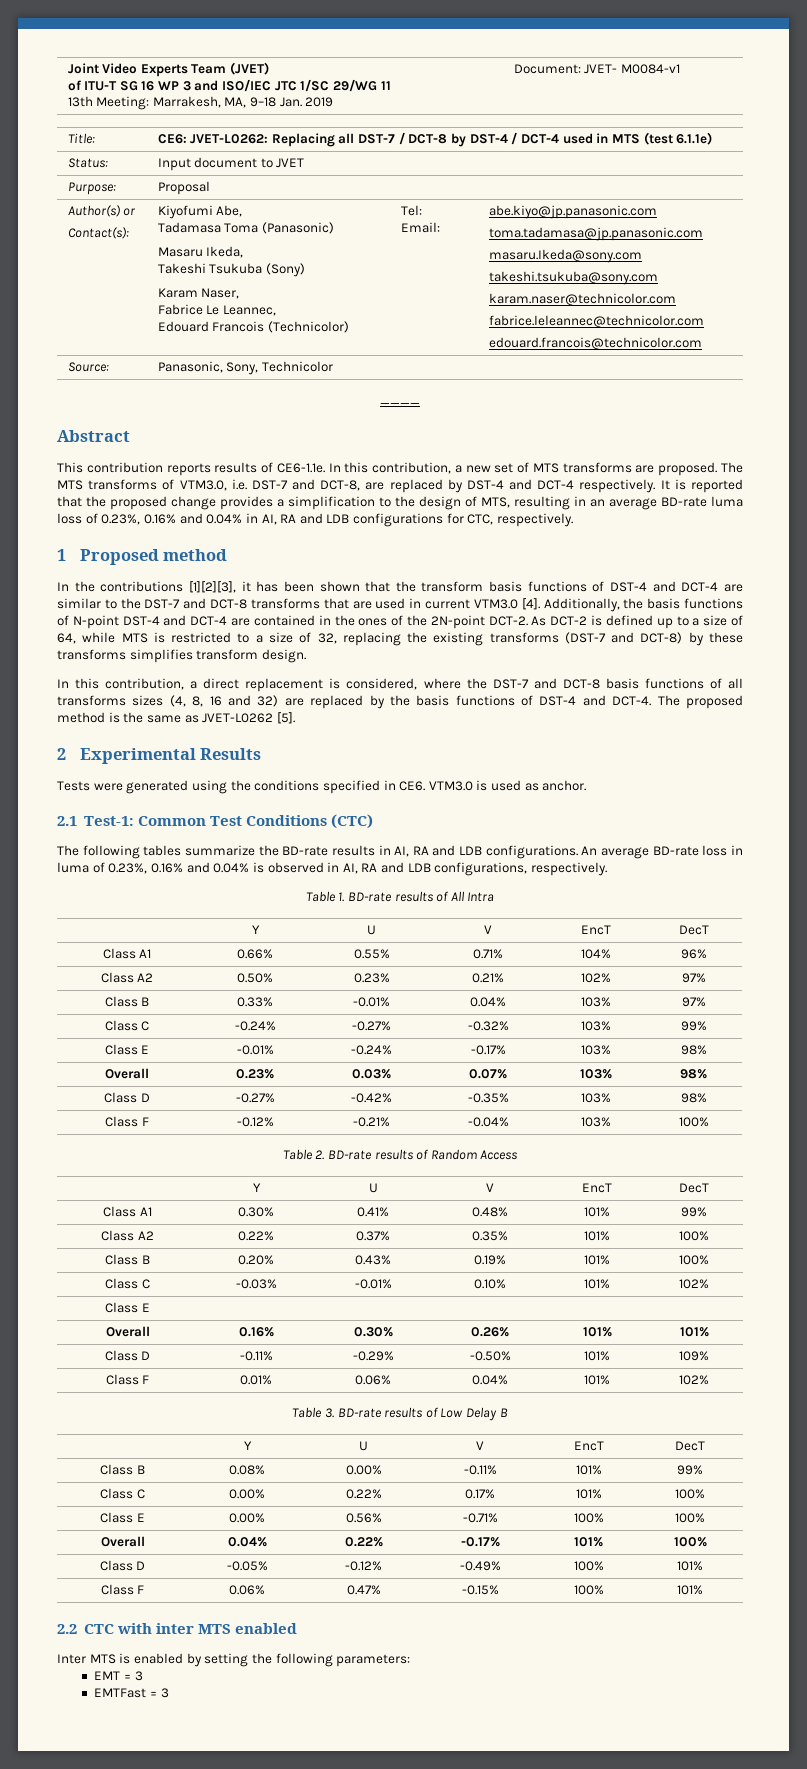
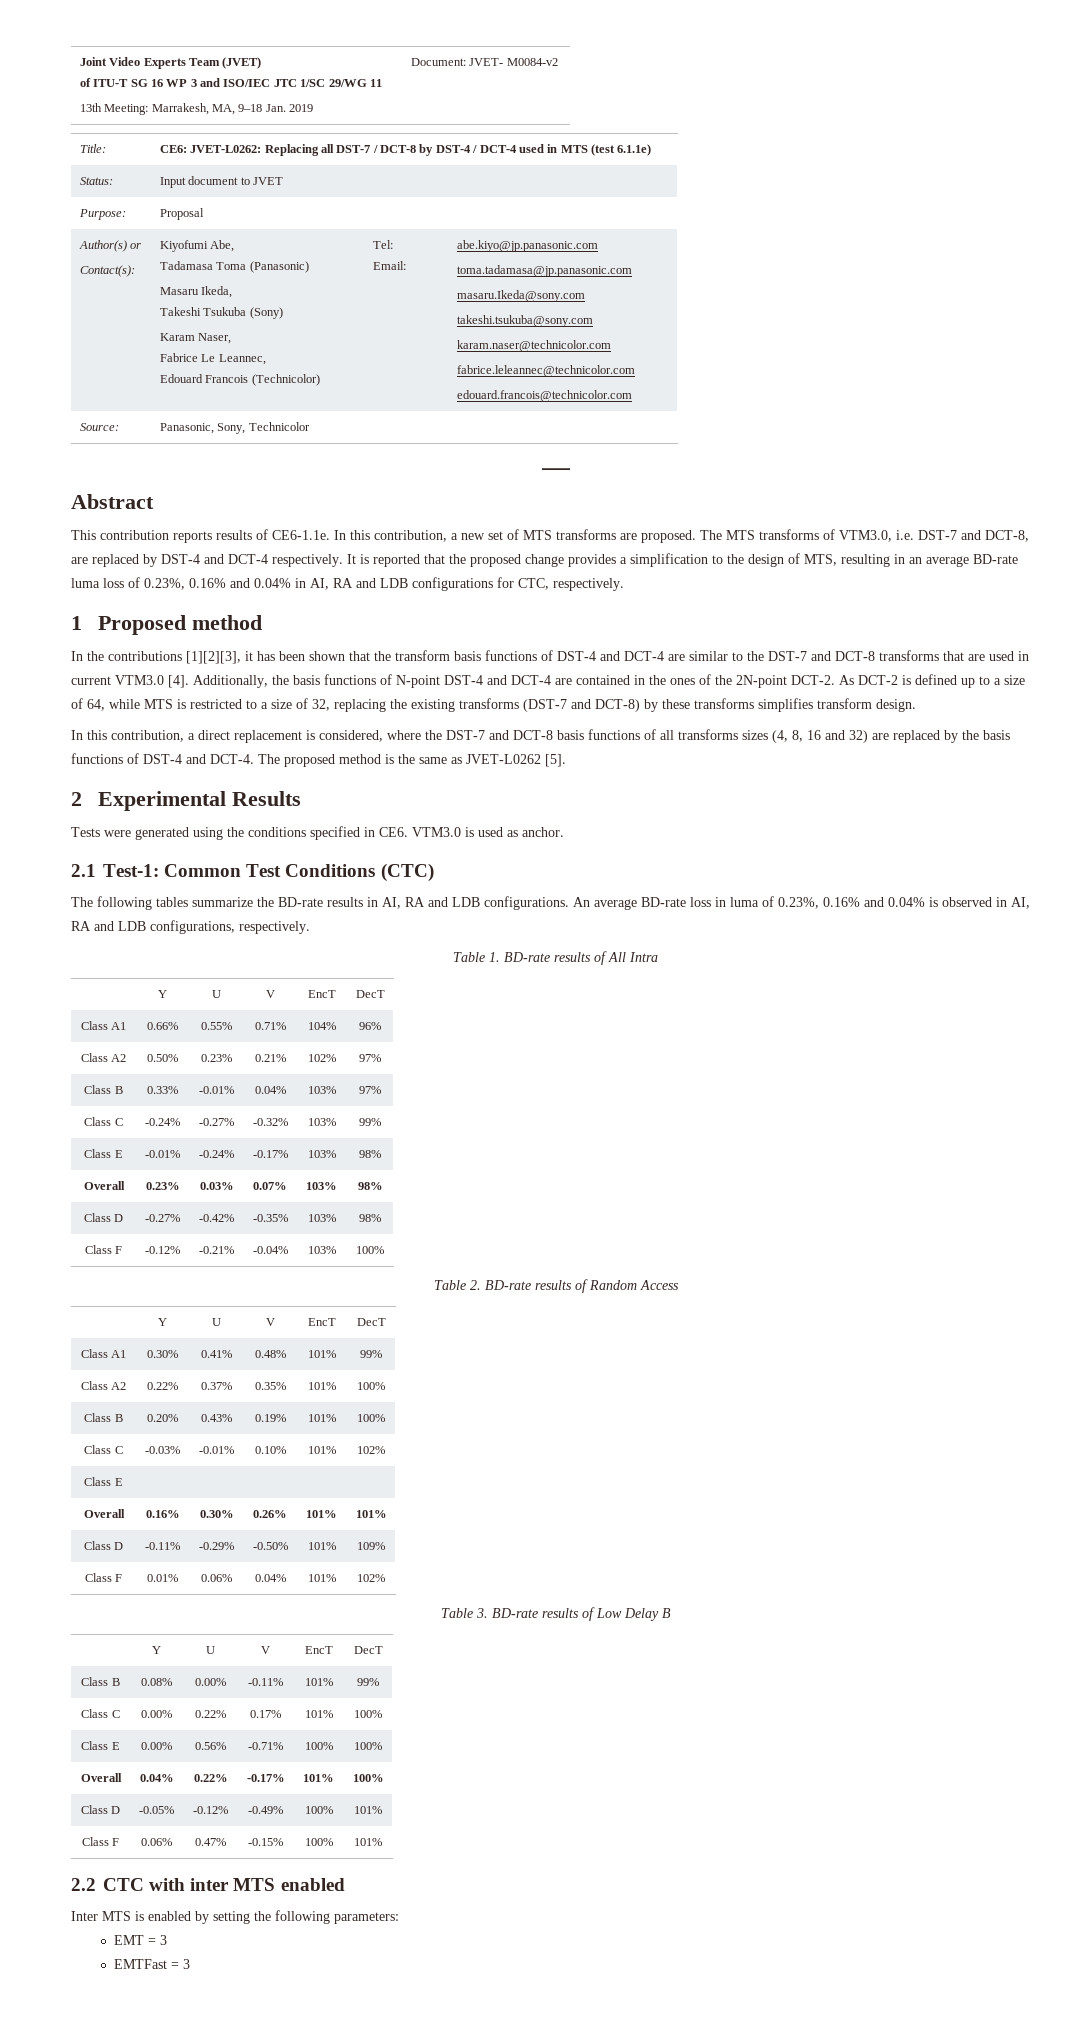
[620,64,680,74] M0084-v1 -> [506,58,558,66] M0084-v2

